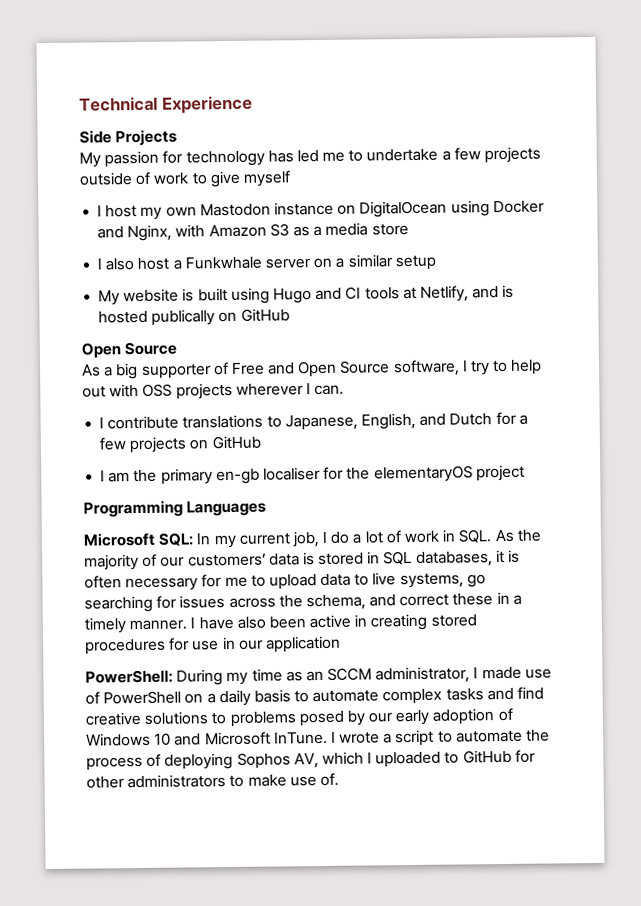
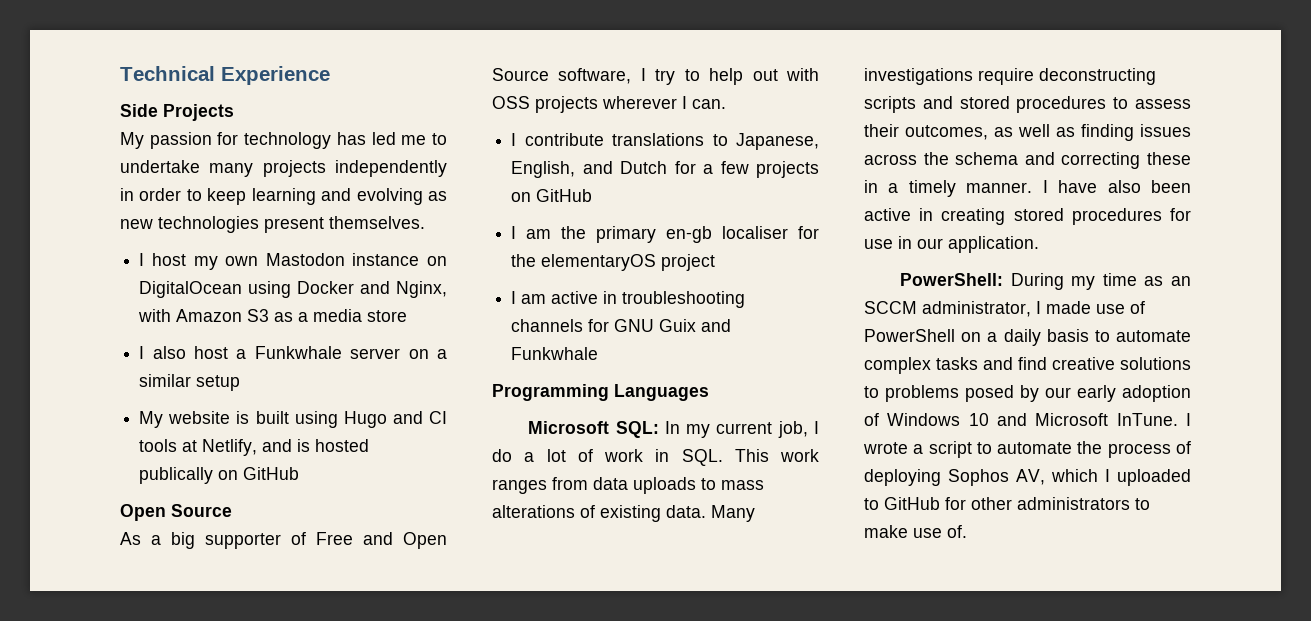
[441,146,542,164] [79,170,291,188] a few projects outside of work to give myself -> [209,160,447,177] [120,188,447,205] [120,216,425,233] many projects independently in order to keep learning and evolving as new technologies present themselves.
(525, 473) none -> [511,291,746,308] [511,319,732,332] [511,347,599,360] // I am active in troubleshooting channels for GNU Guix and Funkwhale
[494,529,541,543] [84,549,521,571] [84,572,486,592] [84,593,450,613] As the majority of our customers’ data is stored in SQL databases, it is often necessary for me to upload data to live systems, go searching for issues across the schema, and correct -> [734,449,819,462] [492,477,764,494] [492,505,755,522] [864,68,1156,85] [864,96,1191,113] [864,124,1191,141] [864,152,1141,169] This work ranges from data uploads to mass alterations of existing data. Many investigations require deconstructing scripts and stored procedures to assess their outcomes, as well as finding issues across the schema and correcting
[265,635,341,653] application -> [948,236,1039,253] application.

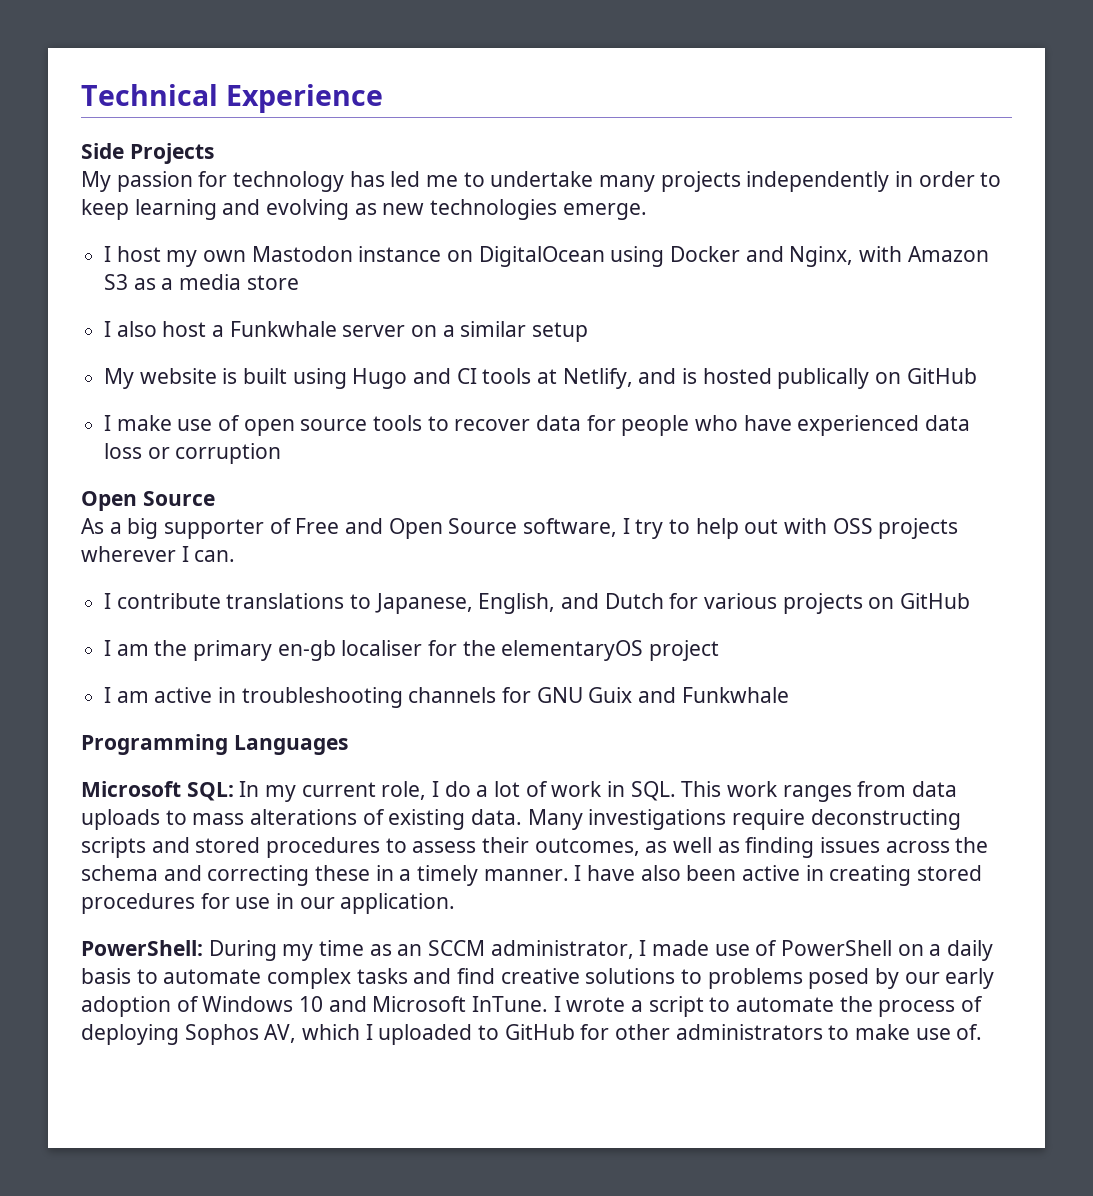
[264,216,425,233] present themselves. -> [562,203,647,220] emerge.
(300, 473) none -> [104,415,971,436] [104,443,282,464] // I make use of open source tools to recover data for people who have experienced data loss or corruption
[703,161,749,174] a few -> [704,593,778,609] various
[777,421,808,438] job, -> [381,781,427,800] role,

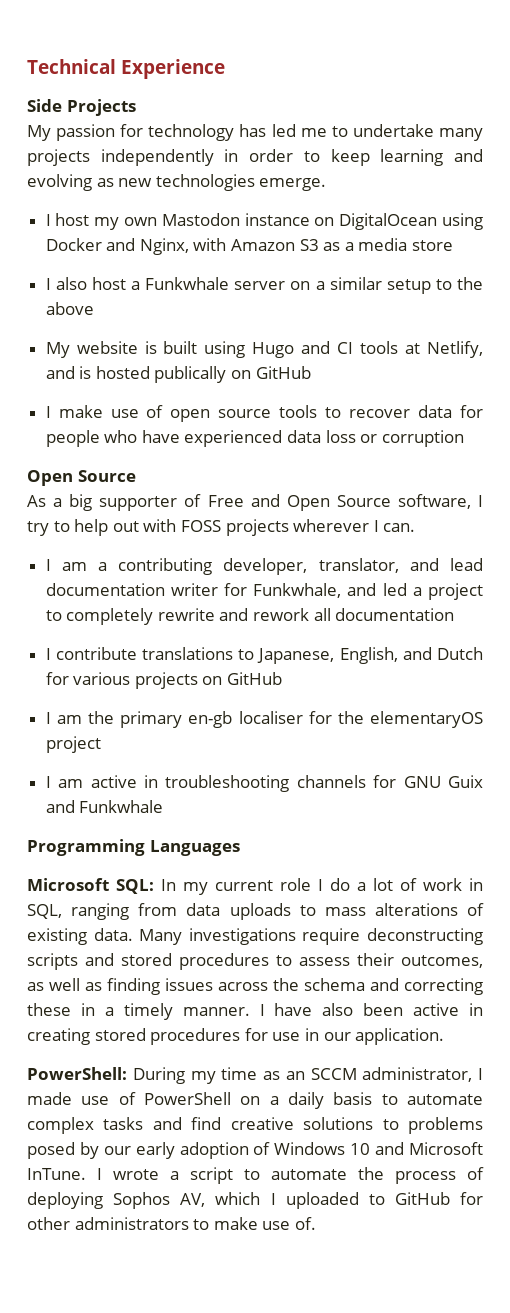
(589, 332) none -> [435,277,484,290] [45,302,94,315] to the above
[832,518,873,534] OSS -> [180,520,221,532] FOSS
(236, 556) none -> [45,558,484,575] [45,583,484,600] [45,608,455,625] // I am a contributing developer, translator, and lead documentation writer for Funkwhale, and led a project to completely rewrite and rework all documentation
[381,781,427,800] role, -> [280,878,311,891] role
[630,781,852,802] SQL. This work ranges -> [27,903,130,920] SQL, ranging

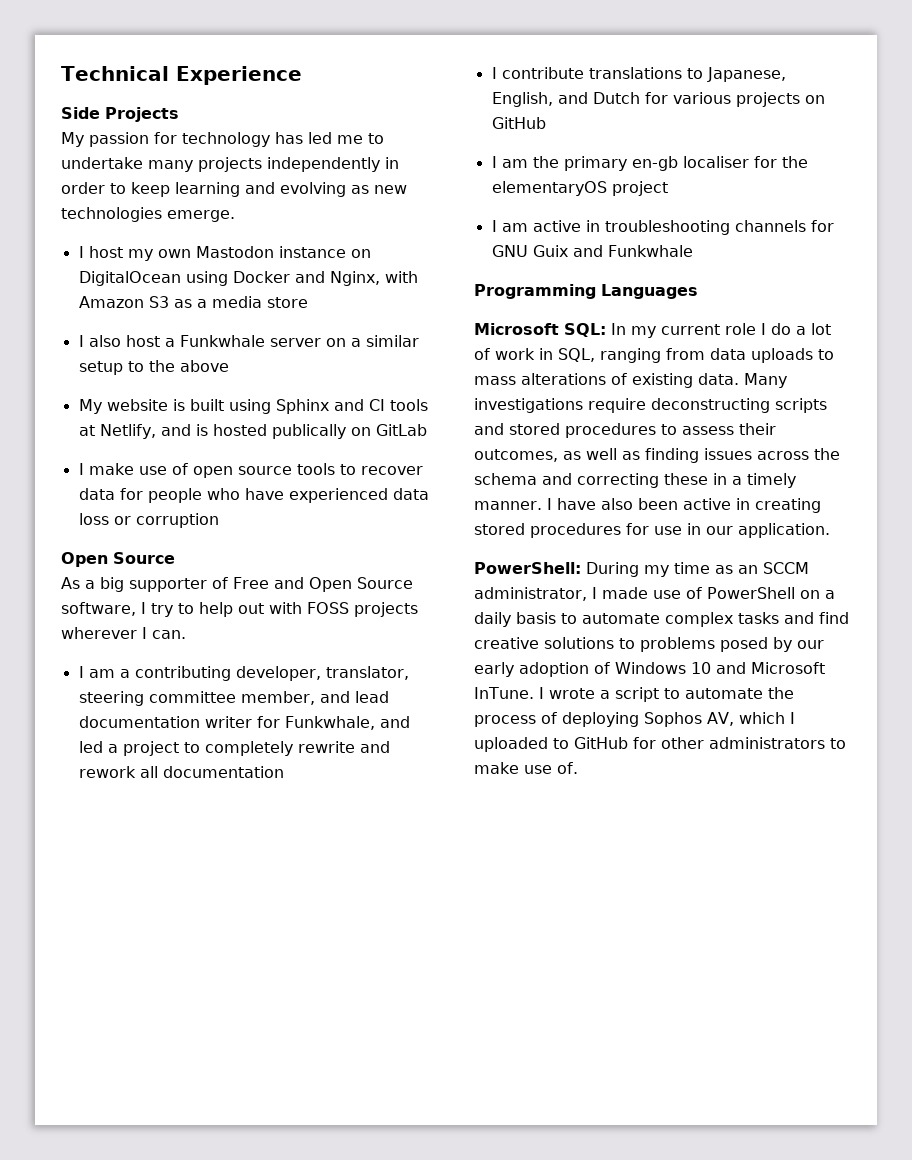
[252,342,295,358] Hugo -> [275,399,329,414] Sphinx
[255,366,311,379] GitHub -> [375,424,427,436] GitLab
(399, 565) none -> [78,691,315,706] steering committee member,

